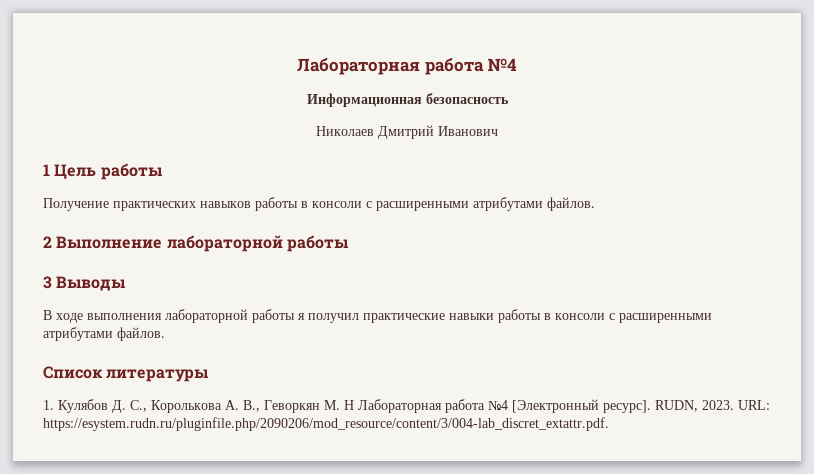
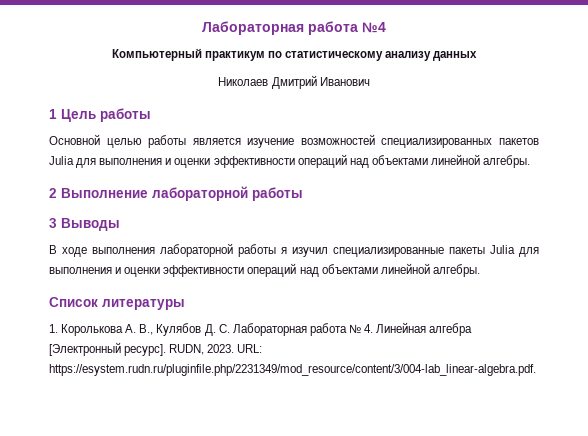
[306,93,509,107] Информационная безопасность -> [111,48,478,61] Компьютерный практикум по статистическому анализу данных
[43,197,595,211] Получение практических навыков работы в консоли с расширенными атрибутами файлов. -> [49,134,539,148] [49,154,531,168] Основной целью работы является изучение возможностей специализированных пакетов Julia для выполнения и оценки эффективности операций над объектами линейной алгебры.
[308,309,712,323] [43,327,165,341] [43,366,210,382] [43,399,508,413] получил практические навыки работы в консоли с расширенными атрибутами файлов. // Список литературы // 1. Кулябов Д. С., Королькова А. В., Геворкян М. Н Лабораторная работа №4 -> [292,245,539,257] [49,263,480,277] [49,297,185,310] [49,322,473,336] изучил специализированные пакеты Julia для выполнения и оценки эффективности операций над объектами линейной алгебры. // Список литературы // 1. Королькова А. В., Кулябов Д. С. Лабораторная работа № 4. Линейная алгебра
[43,417,609,431] https://esystem.rudn.ru/pluginfile.php/2090206/mod_resource/content/3/004-lab_discret_extattr.pdf. -> [49,364,536,376] https://esystem.rudn.ru/pluginfile.php/2231349/mod_resource/content/3/004-lab_linear-algebra.pdf.

